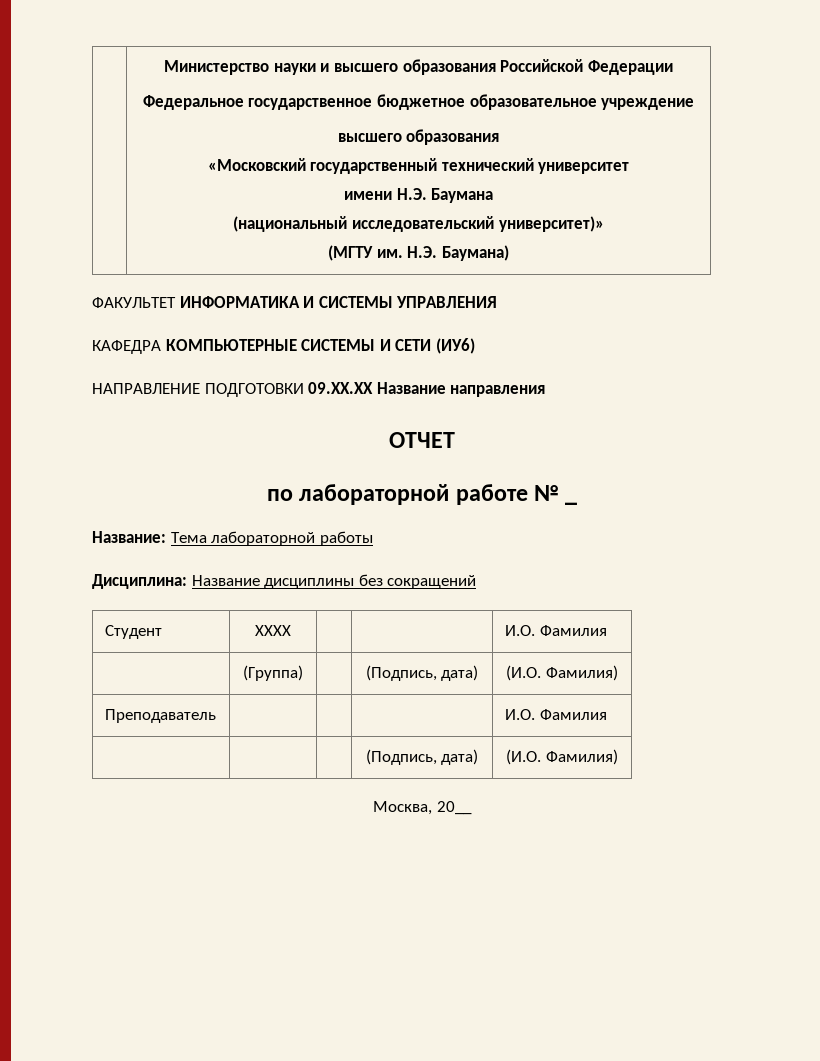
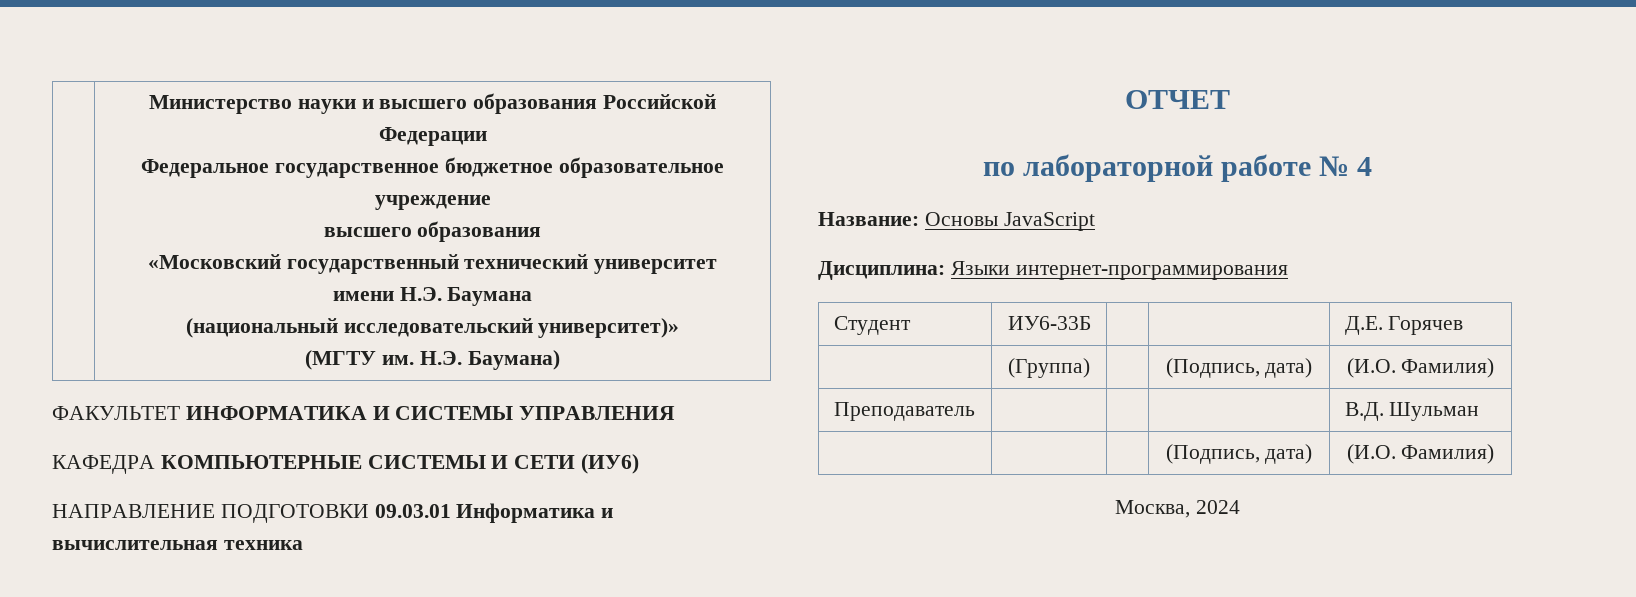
[308,382,546,397] 09.ХХ.ХХ Название направления -> [374,503,614,523] [52,540,303,550] 09.03.01 Информатика и вычислительная техника
[565,501,578,505] _ -> [1357,157,1373,176] 4
[170,531,373,546] [92,574,477,589] [104,625,162,639] [255,625,291,636] [504,625,607,636] Тема лабораторной работы // Дисциплина: Название дисциплины без сокращений // Студент | ХХХХ | | | И.О. Фамилия -> [924,212,1095,231] [818,261,1288,280] [833,316,911,335] [1007,316,1091,330] [1344,316,1464,335] Основы JavaScript // Дисциплина: Языки интернет-программирования // Студент | ИУ6-33Б | | | Д.Е. Горячев
[504,709,607,720] И.О. Фамилия -> [1344,402,1480,421] В.Д. Шульман
[436,801,472,815] 20__ -> [1195,500,1240,514] 2024

